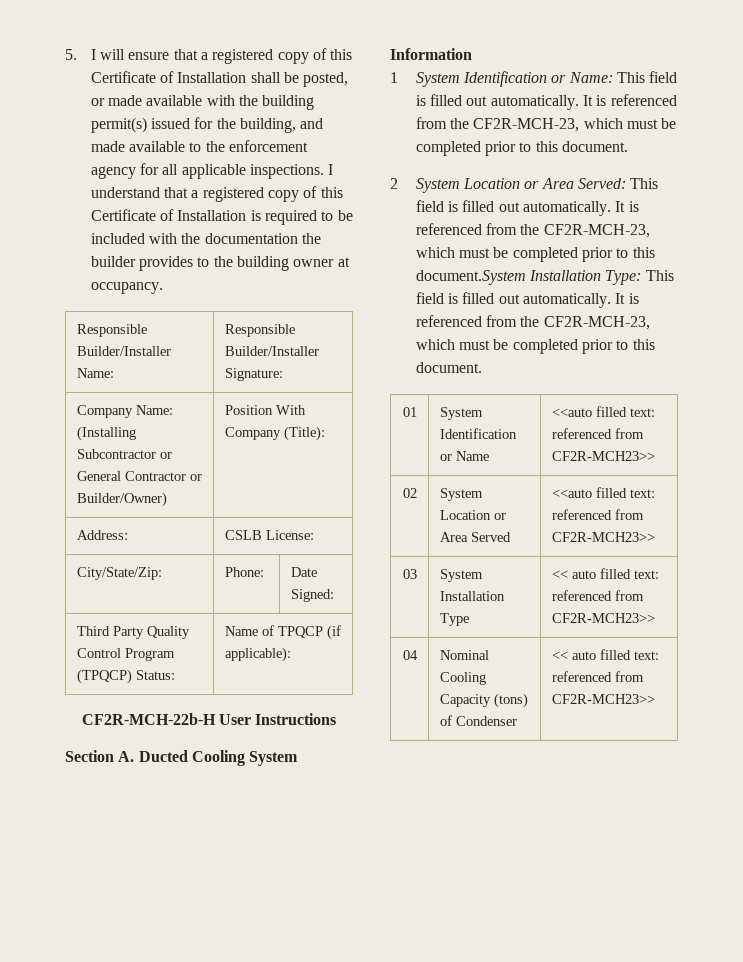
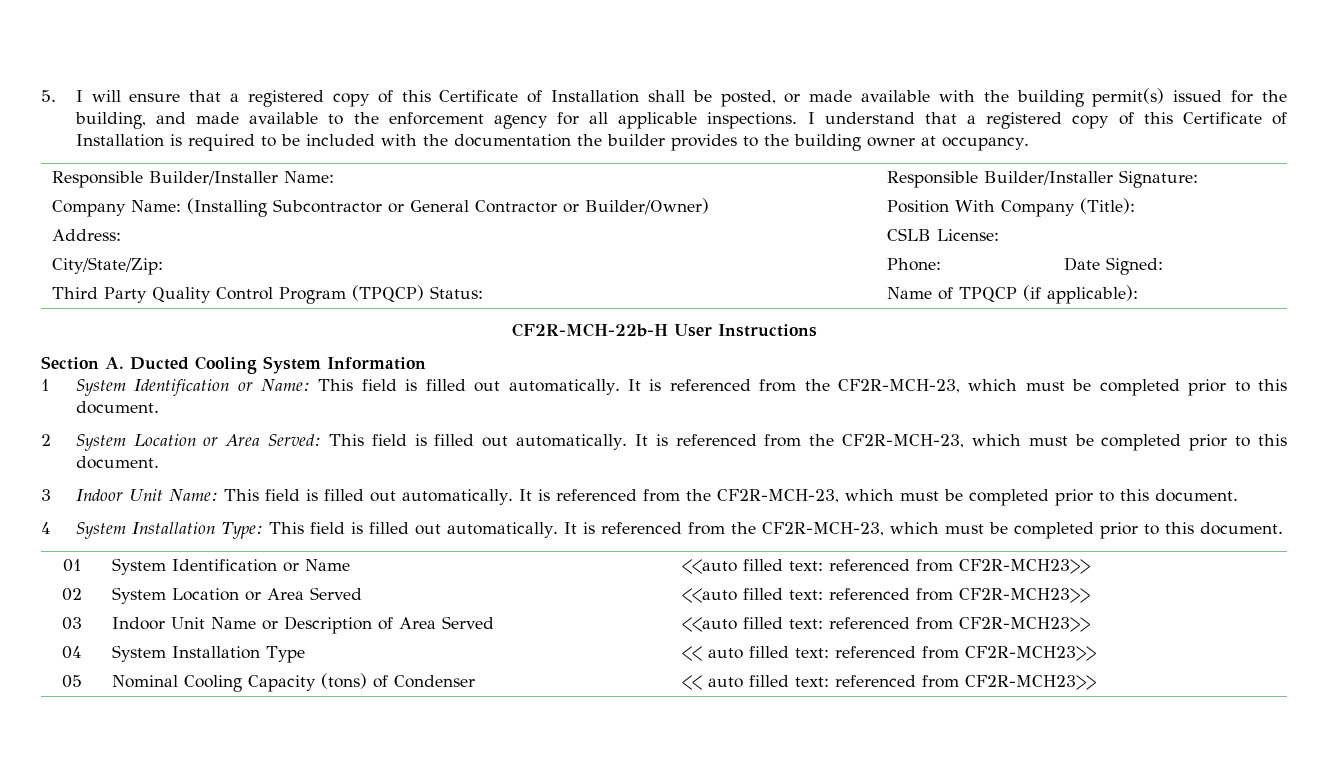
[415,270,526,285] document.System -> [75,456,159,469] [41,489,1238,506] [41,522,126,539] document. // 3 Indoor Unit Name: This field is filled out automatically. It is referenced from the CF2R-MCH-23, which must be completed prior to this document. // 4 System
(417, 574) none -> [112,616,495,634] [682,617,1091,632] [61,646,82,659] | Indoor Unit Name or Description of Area Served | <<auto filled text: referenced from CF2R-MCH23>> // 04
[402,650,418,660] 04 -> [61,675,82,688] 05

